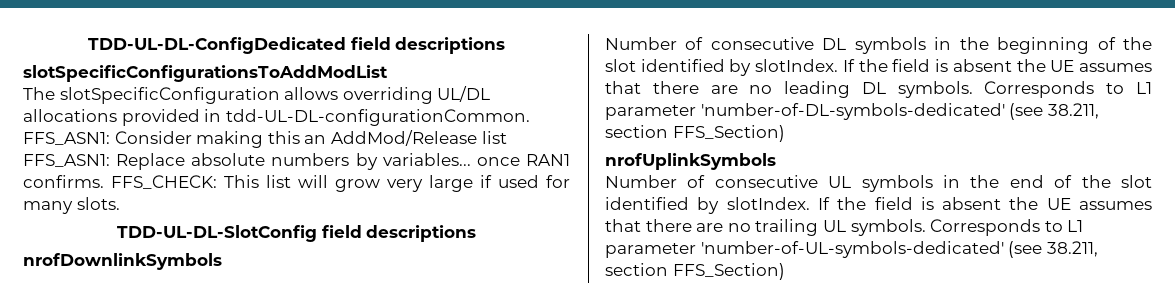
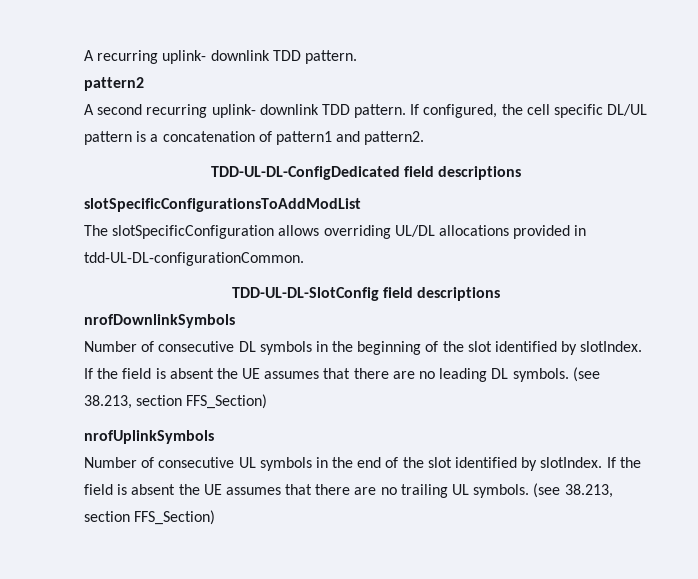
(87, 45) none -> [84,50,357,64] [84,77,144,91] [84,104,648,118] [84,131,425,145] A recurring uplink- downlink TDD pattern. // pattern2 // A second recurring uplink- downlink TDD pattern. If configured, the cell specific DL/UL pattern is a concatenation of pattern1 and pattern2. //
[23,130,507,148] [23,153,571,170] [23,175,570,192] [23,197,120,214] FFS_ASN1: Consider making this an AddMod/Release list FFS_ASN1: Replace absolute numbers by variables... once RAN1 confirms. FFS_CHECK: This list will grow very large if used for many slots. -> (304, 259) none
[984,81,1152,98] [605,103,1099,120] Corresponds to L1 parameter 'number-of-DL-symbols-dedicated' (see 38.211, -> [572,367,600,382] [84,395,132,409] (see 38.213,
[930,219,1084,236] [605,241,1098,258] Corresponds to L1 parameter 'number-of-UL-symbols-dedicated' (see 38.211, -> [533,483,613,498] (see 38.213,

